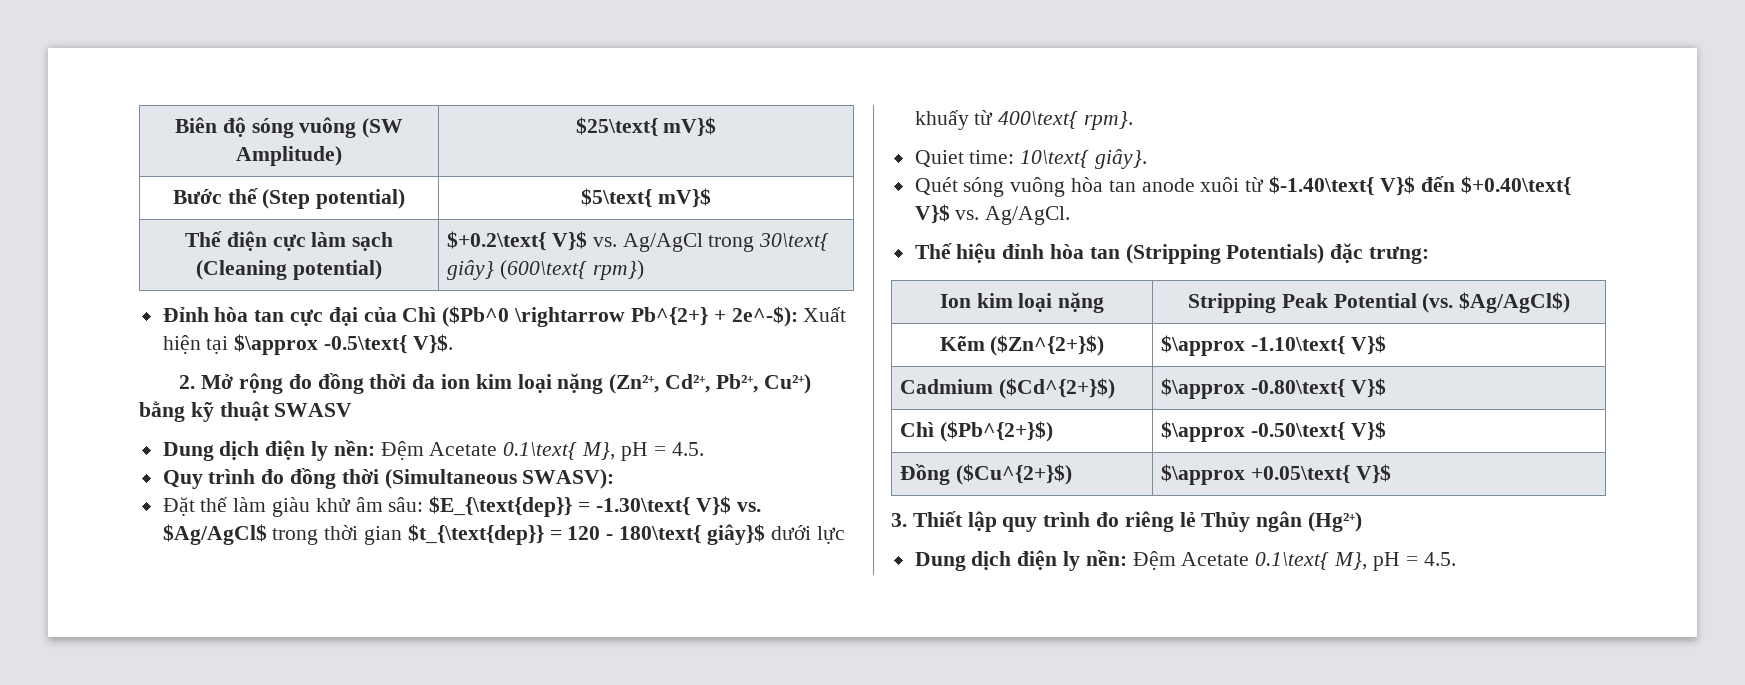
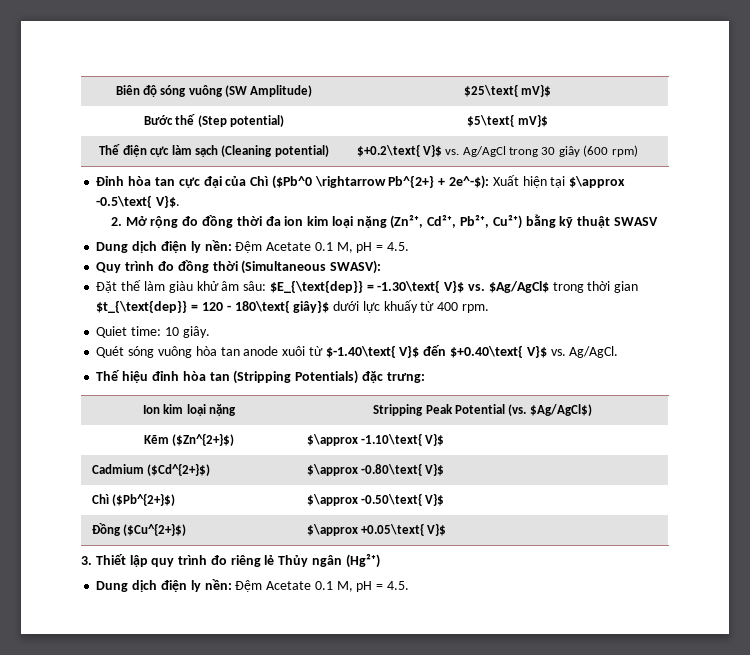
[759,233,830,251] [447,260,644,280] 30\text{ giây} (600\text{ rpm}) -> [541,145,638,157] 30 giây (600 rpm)
[503,442,616,460] 0.1\text{ M}, -> [314,242,353,253] 0.1 M,
[998,111,1134,130] 400\text{ rpm}. -> [437,302,489,313] 400 rpm.
[1020,149,1148,169] 10\text{ giây}. -> [164,326,210,338] 10 giây.
[1255,552,1368,570] 0.1\text{ M}, -> [314,581,353,592] 0.1 M,

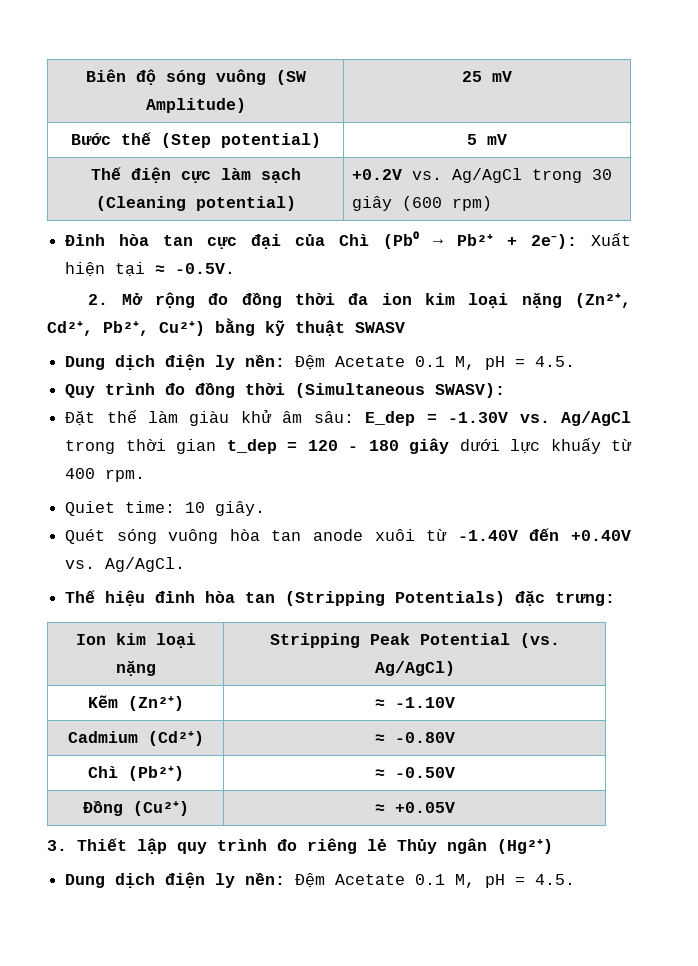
[463,84,552,97] $25\text{ mV}$ -> [462,71,512,82] 25 mV
[467,114,548,127] $5\text{ mV}$ -> [467,134,508,145] 5 mV
[356,144,442,157] $+0.2\text{ V}$ -> [351,169,402,180] +0.2V
[271,175,626,189] [96,195,181,208] ($Pb^0 \rightarrow Pb^{2+} + 2e^-$): Xuất hiện tại $\approx -0.5\text{ V}$. -> [383,231,631,249] [65,262,236,277] (Pb⁰ → Pb²⁺ + 2e⁻): Xuất hiện tại ≈ -0.5V.
[269,280,549,293] $E_{\text{dep}} = -1.30\text{ V}$ vs. $Ag/AgCl$ -> [365,411,631,426] E_dep = -1.30V vs. Ag/AgCl
[96,300,188,313] $t_{\text{dep}} -> [226,439,277,454] t_dep
[234,300,330,313] 180\text{ giây}$ -> [368,438,450,454] 180 giây
[325,345,547,358] $-1.40\text{ V}$ đến $+0.40\text{ V}$ -> [457,528,631,541] -1.40V đến +0.40V
[529,404,592,416] $Ag/AgCl$) -> [374,661,455,676] Ag/AgCl)
[172,433,235,446] [306,433,445,446] [91,463,210,476] [306,463,445,476] [91,493,175,506] [306,493,445,506] [91,523,186,536] [306,523,447,536] ($Zn^{2+}$) | $\approx -1.10\text{ V}$ // Cadmium ($Cd^{2+}$) | $\approx -0.80\text{ V}$ // Chì ($Pb^{2+}$) | $\approx -0.50\text{ V}$ // Đồng ($Cu^{2+}$) | $\approx +0.05\text{ V}$ -> [127,696,184,711] [374,697,455,708] [67,731,204,746] [374,732,455,743] [87,766,184,781] [374,767,455,778] [82,801,189,816] [374,802,455,813] (Zn²⁺) | ≈ -1.10V // Cadmium (Cd²⁺) | ≈ -0.80V // Chì (Pb²⁺) | ≈ -0.50V // Đồng (Cu²⁺) | ≈ +0.05V

